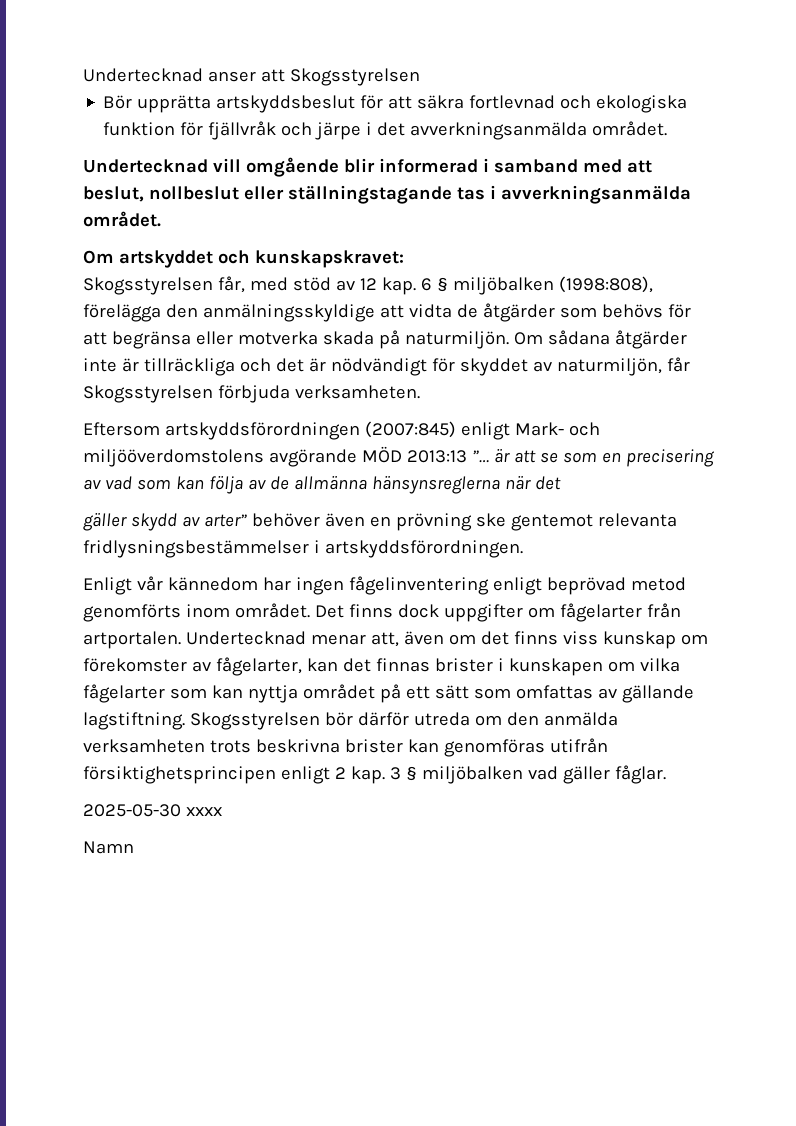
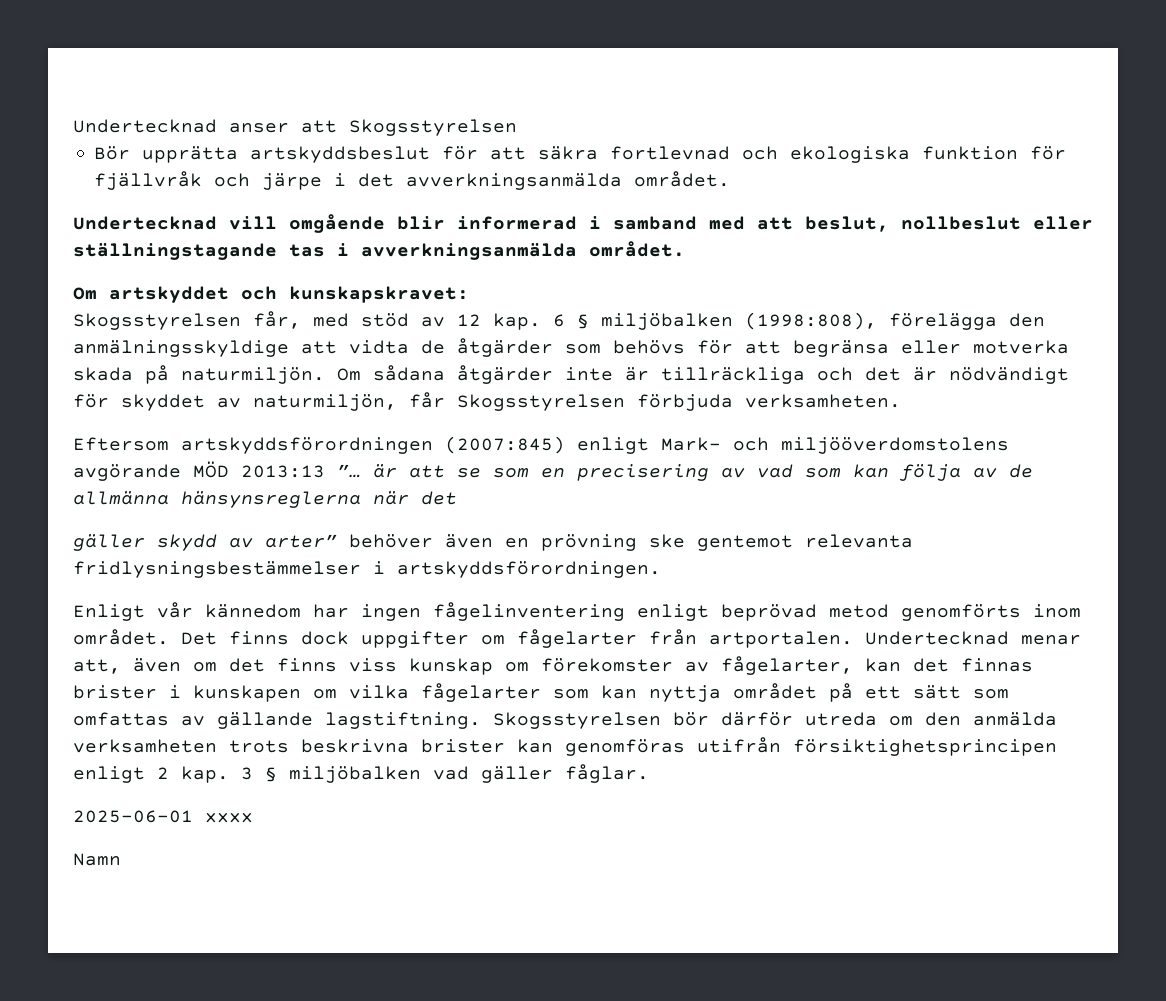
[83,804,181,817] 2025-05-30 -> [73,810,193,823] 2025-06-01

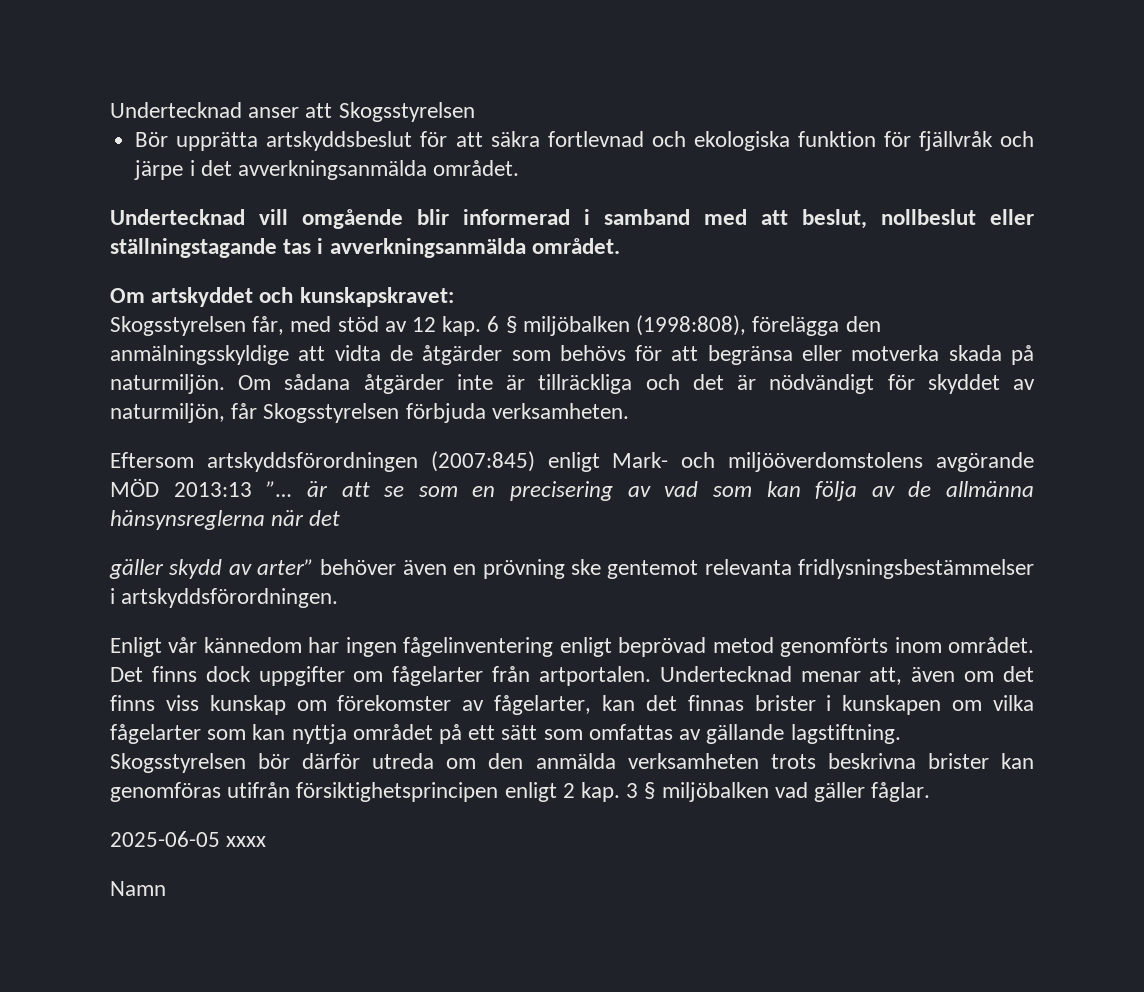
[73,810,193,823] 2025-06-01 -> [110,831,220,847] 2025-06-05

